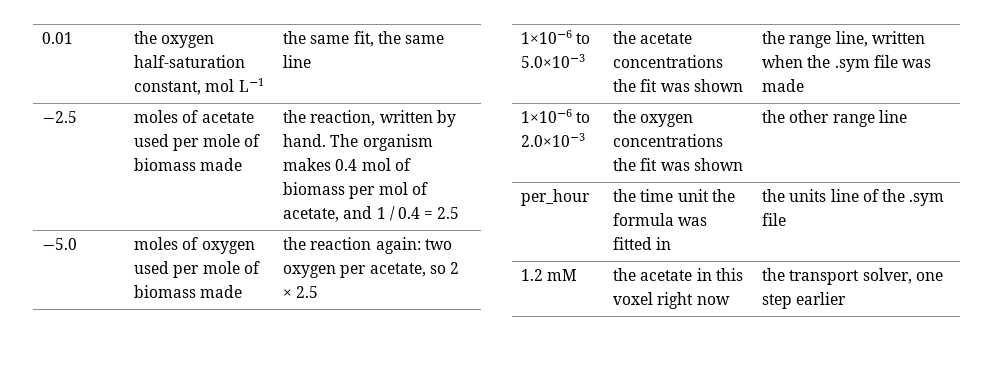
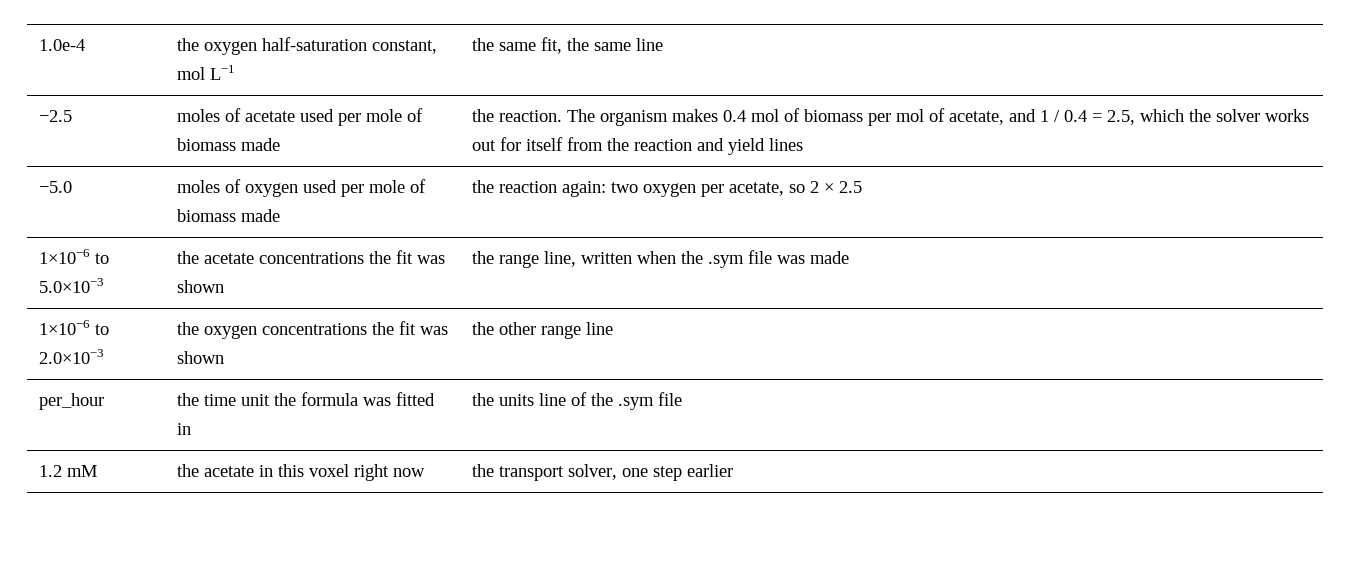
[42,32,74,44] 0.01 -> [38,39,85,51] 1.0e-4
[310,110,456,127] [283,134,327,147] reaction, written by hand. -> [498,110,562,122] reaction.
[437,207,460,219] 2.5 -> [1106,109,1309,125] [471,137,803,155] 2.5, which the solver works out for itself from the reaction and yield lines

